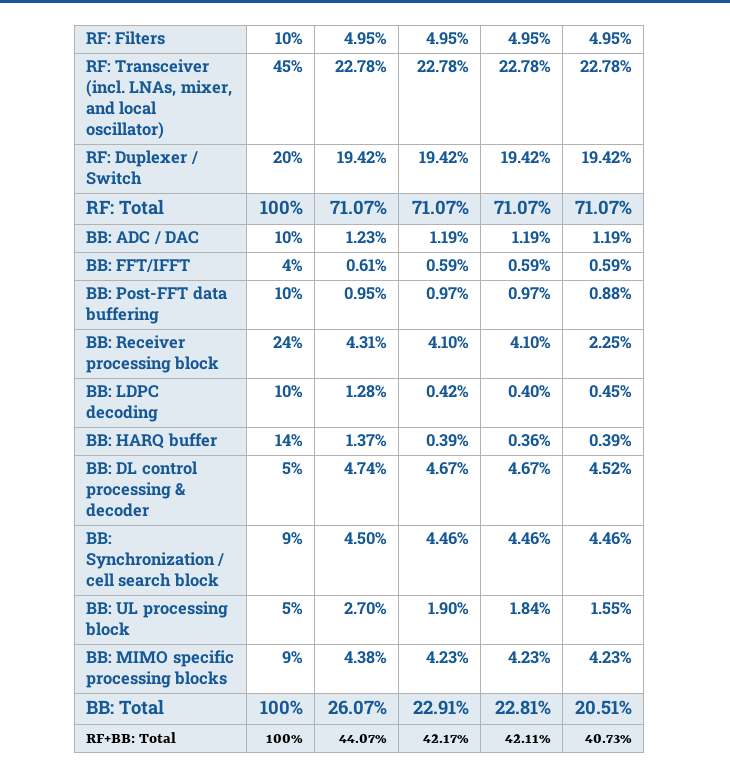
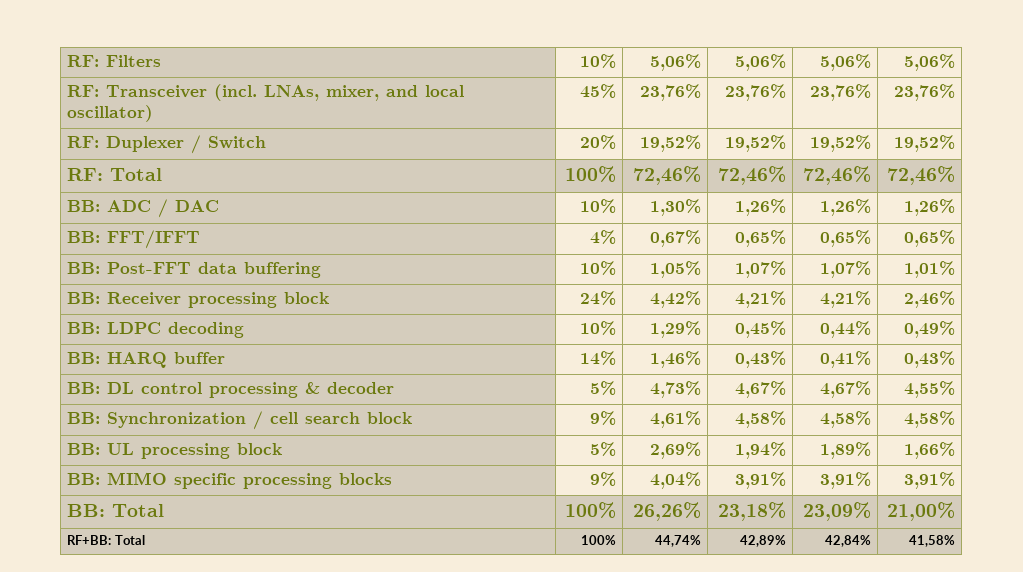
[344,32,388,45] [426,32,470,45] [508,32,552,45] [589,32,633,45] 4.95% | 4.95% | 4.95% | 4.95% -> [649,54,701,71] [734,54,786,71] [819,54,871,71] [903,54,955,71] 5,06% | 5,06% | 5,06% | 5,06%
[335,60,388,73] [417,60,470,73] [499,60,552,73] [580,60,633,73] 22.78% | 22.78% | 22.78% | 22.78% -> [639,84,701,101] [724,84,786,101] [809,84,871,101] [893,84,955,101] 23,76% | 23,76% | 23,76% | 23,76%
[337,151,388,164] [419,151,470,164] [501,151,552,164] [582,151,633,164] 19.42% | 19.42% | 19.42% | 19.42% -> [639,135,701,152] [724,135,786,152] [809,135,871,152] [893,135,955,152] 19,52% | 19,52% | 19,52% | 19,52%
[330,200,388,215] [412,200,470,215] [494,200,552,215] [575,200,633,215] 71.07% | 71.07% | 71.07% | 71.07% -> [632,166,701,185] [717,166,786,185] [802,166,871,185] [886,166,955,185] 72,46% | 72,46% | 72,46% | 72,46%
[346,231,388,244] [430,231,470,244] [512,231,552,244] [593,231,633,244] 1.23% | 1.19% | 1.19% | 1.19% -> [649,199,701,216] [734,199,786,216] [819,199,871,216] [903,199,955,216] 1,30% | 1,26% | 1,26% | 1,26%
[346,259,388,272] [426,259,470,272] [508,259,552,272] [589,259,633,272] 0.61% | 0.59% | 0.59% | 0.59% -> [649,230,701,247] [734,230,786,247] [819,230,871,247] [903,230,955,247] 0,67% | 0,65% | 0,65% | 0,65%
[344,287,388,300] [426,287,470,300] [508,287,552,300] [589,287,633,300] 0.95% | 0.97% | 0.97% | 0.88% -> [649,261,701,278] [734,261,786,278] [819,261,871,278] [903,261,955,278] 1,05% | 1,07% | 1,07% | 1,01%
[346,336,388,349] [428,336,470,349] [510,336,552,349] [589,336,633,349] 4.31% | 4.10% | 4.10% | 2.25% -> [649,291,701,308] [734,291,786,308] [819,291,871,308] [903,291,955,308] 4,42% | 4,21% | 4,21% | 2,46%
[346,385,388,398] [426,385,470,398] [508,385,552,398] [589,385,633,398] 1.28% | 0.42% | 0.40% | 0.45% -> [649,321,701,338] [734,321,786,338] [819,321,871,338] [903,321,955,338] 1,29% | 0,45% | 0,44% | 0,49%
[346,434,388,447] [426,434,470,447] [508,434,552,447] [589,434,633,447] 1.37% | 0.39% | 0.36% | 0.39% -> [649,351,701,368] [734,351,786,368] [819,351,871,368] [903,351,955,368] 1,46% | 0,43% | 0,41% | 0,43%
[344,462,388,475] [426,462,470,475] [508,462,552,475] [589,462,633,475] 4.74% | 4.67% | 4.67% | 4.52% -> [649,381,701,398] [734,381,786,398] [819,381,871,398] [903,381,955,398] 4,73% | 4,67% | 4,67% | 4,55%
[344,532,388,545] [426,532,470,545] [508,532,552,545] [589,532,633,545] 4.50% | 4.46% | 4.46% | 4.46% -> [649,411,701,428] [734,411,786,428] [819,411,871,428] [903,411,955,428] 4,61% | 4,58% | 4,58% | 4,58%
[344,602,388,615] [428,602,470,615] [510,602,552,615] [591,602,633,615] 2.70% | 1.90% | 1.84% | 1.55% -> [649,442,701,459] [734,442,786,459] [819,442,871,459] [903,442,955,459] 2,69% | 1,94% | 1,89% | 1,66%
[344,651,388,664] [426,651,470,664] [508,651,552,664] [589,651,633,664] 4.38% | 4.23% | 4.23% | 4.23% -> [649,472,701,489] [734,472,786,489] [819,472,871,489] [903,472,955,489] 4,04% | 3,91% | 3,91% | 3,91%
[328,700,388,715] [413,700,470,715] [495,700,552,715] [575,700,633,715] 26.07% | 22.91% | 22.81% | 20.51% -> [632,502,701,521] [717,502,786,521] [802,502,871,521] [886,502,955,521] 26,26% | 23,18% | 23,09% | 21,00%
[339,734,388,743] [423,734,470,743] [505,734,552,743] [585,734,633,743] 44.07% | 42.17% | 42.11% | 40.73% -> [654,535,701,547] [739,535,786,547] [824,535,871,547] [908,535,955,547] 44,74% | 42,89% | 42,84% | 41,58%

